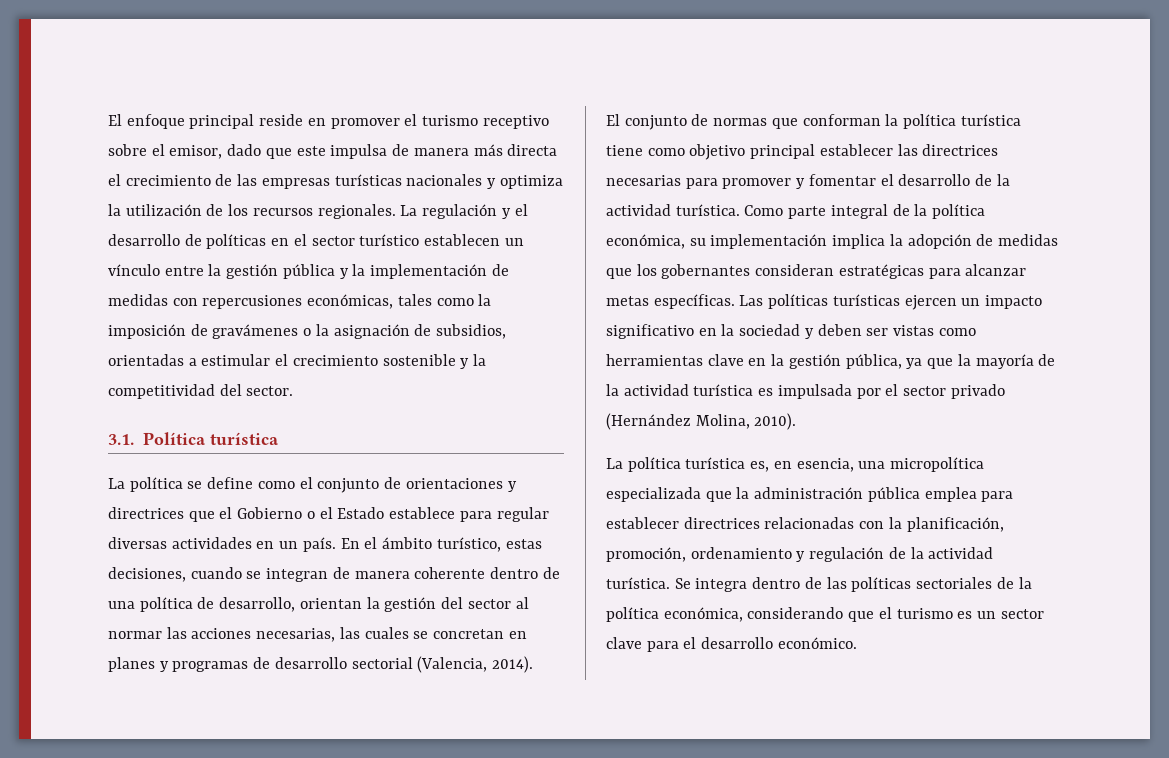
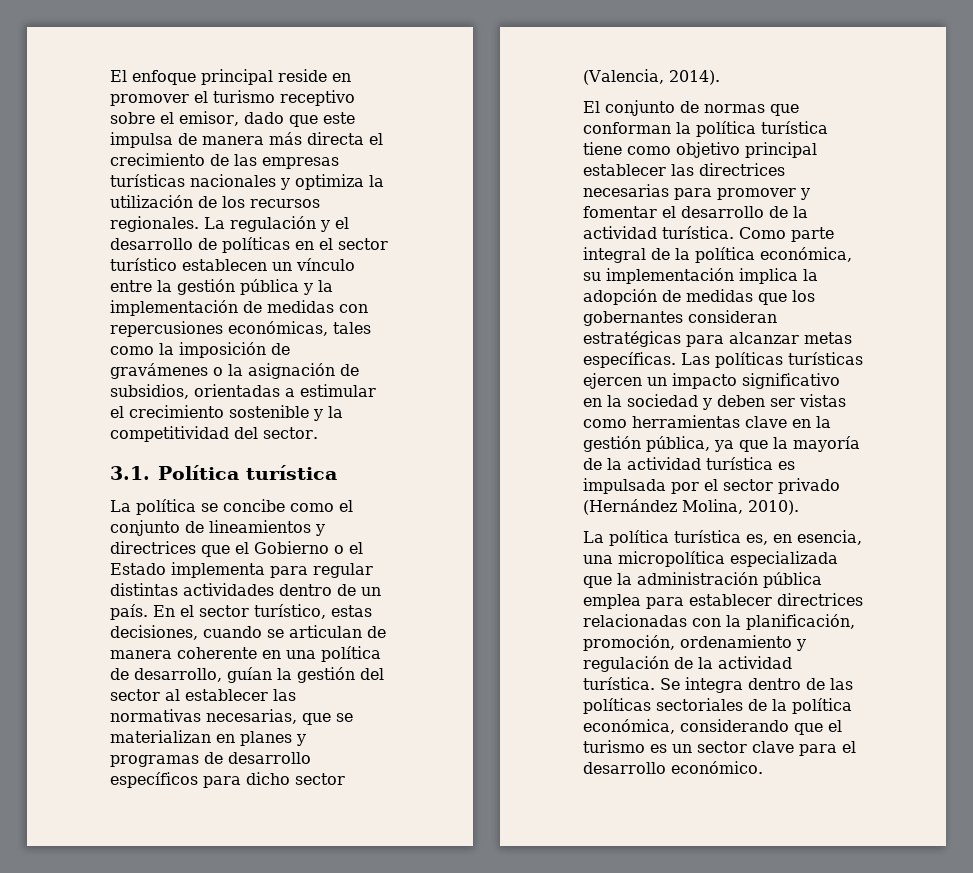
[207,477,254,489] define -> [223,499,285,512] concibe
[405,478,503,489] orientaciones -> [209,520,311,533] lineamientos
[389,507,456,519] establece -> [171,562,265,578] implementa
[108,537,275,549] diversas actividades en -> [110,583,356,596] distintas actividades dentro de
[382,537,433,549] ámbito -> [199,605,249,617] sector
[266,568,329,582] integran -> [289,625,362,638] articulan
[490,567,560,579] dentro de -> [262,650,281,659] en
[299,598,362,609] orientan -> [227,667,272,683] guían
[108,627,505,642] normar las acciones necesarias, las cuales se concretan -> [185,689,296,701] [110,709,353,725] [110,730,211,743] establecer las normativas necesarias, que se materializan
[351,657,413,669] sectorial -> [110,772,345,788] específicos para dicho sector

